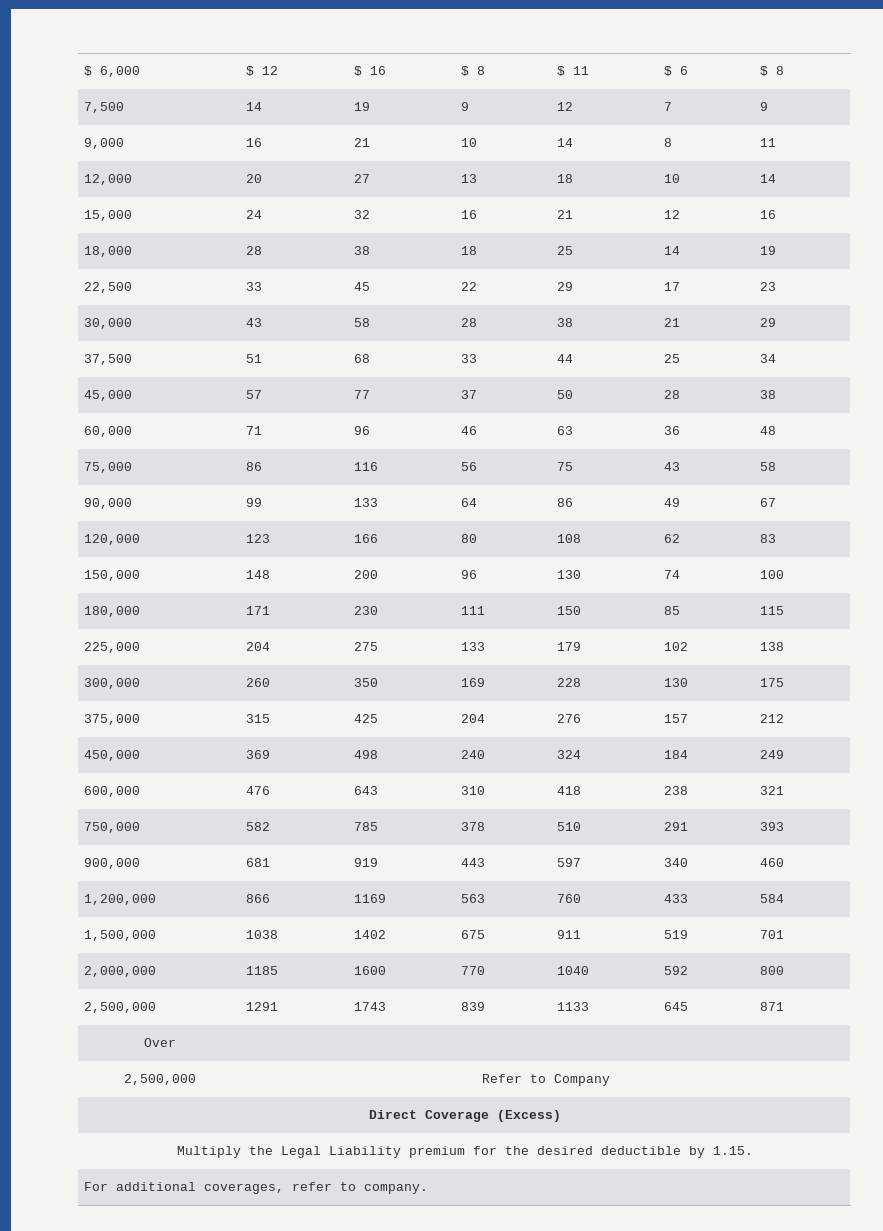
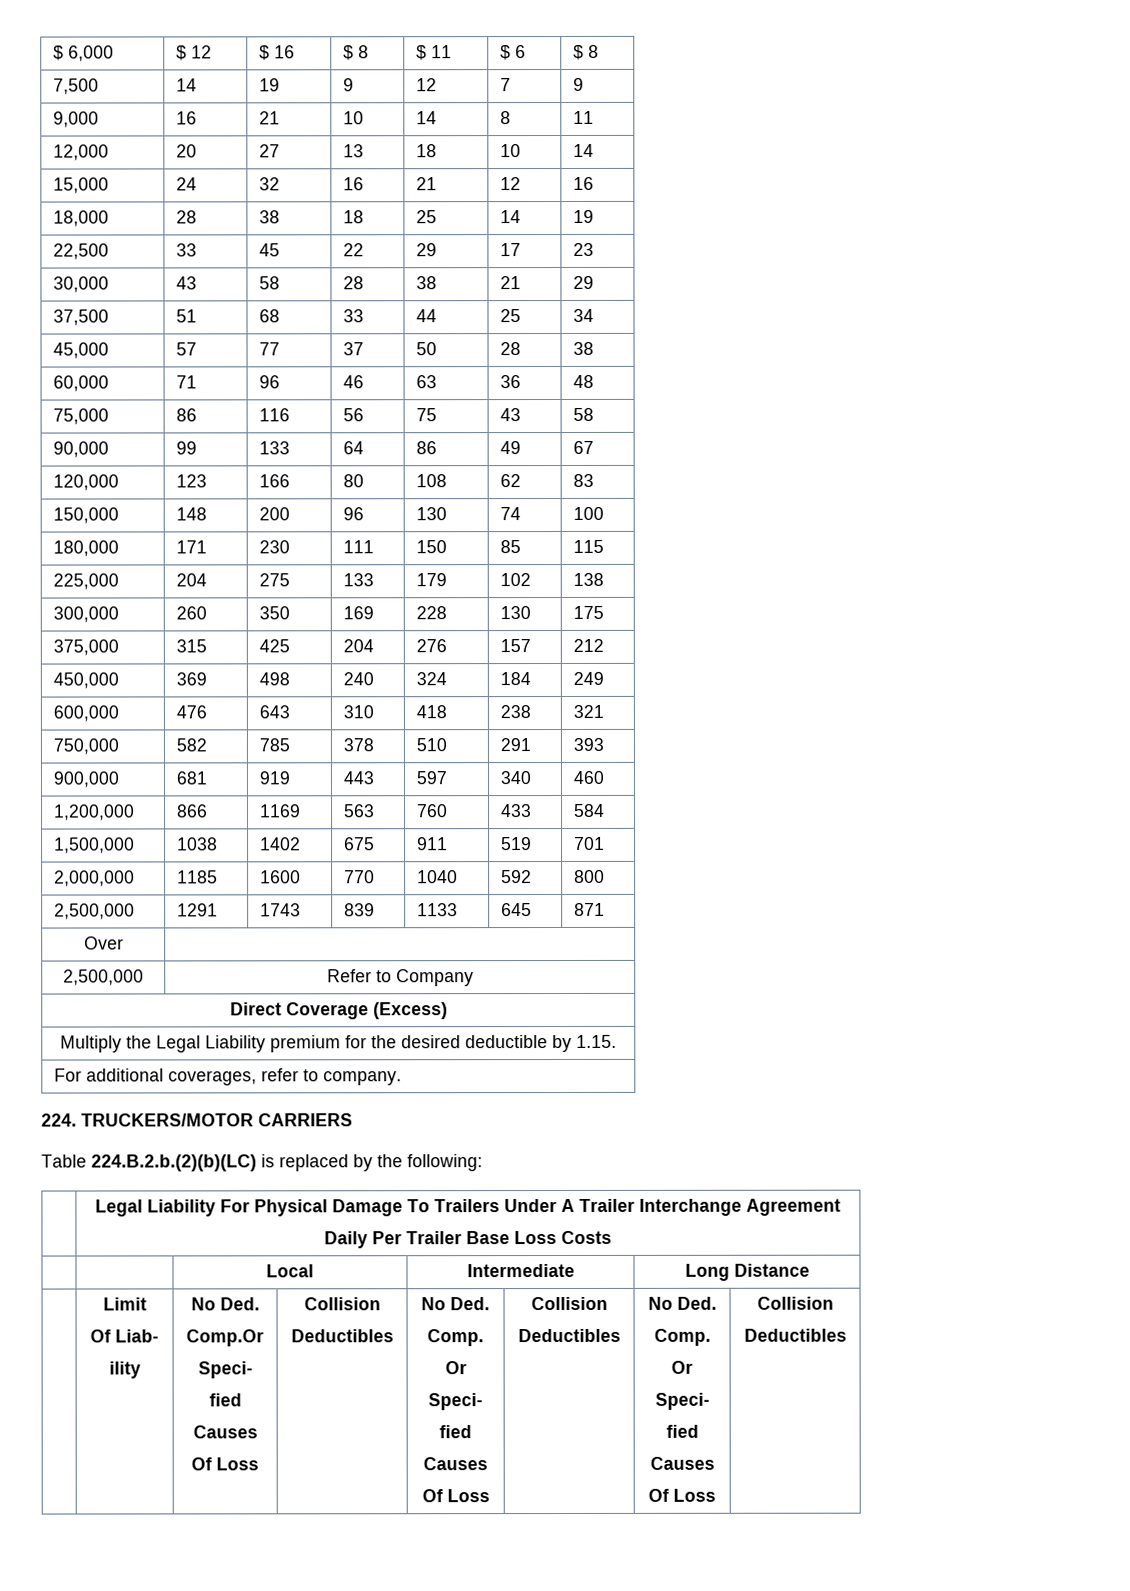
(429, 1189) none -> [41,1113,353,1127] [41,1154,483,1172] [95,1198,841,1217] [324,1230,612,1249] [266,1264,314,1278] [466,1263,575,1278] [684,1263,810,1281] [102,1297,147,1311] [90,1329,159,1343] [108,1361,141,1379] [190,1297,260,1311] [186,1329,264,1347] [197,1361,253,1379] [208,1393,242,1407] [192,1425,258,1439] [191,1457,259,1471] [303,1297,381,1311] [290,1329,394,1343] [421,1297,490,1311] [427,1329,484,1347] [444,1361,467,1375] [428,1393,483,1411] [439,1425,472,1439] [423,1457,488,1471] [421,1489,490,1503] [530,1296,608,1311] [517,1328,621,1343] [647,1296,717,1310] [653,1328,711,1346] [671,1360,693,1374] [654,1392,710,1410] [665,1424,699,1438] [649,1456,715,1470] [648,1488,716,1502] [756,1296,834,1310] [743,1328,847,1342] // 224. TRUCKERS/MOTOR CARRIERS // Table 224.B.2.b.(2)(b)(LC) is replaced by the following: // | Legal Liability For Physical Damage To Trailers Under A Trailer Interchange Agreement // Daily Per Trailer Base Loss Costs // | | Local | Intermediate | Long Distance // | Limit // Of Liab- // ility | No Ded. // Comp.Or // Speci- // fied // Causes // Of Loss | Collision // Deductibles | No Ded. // Comp. // Or // Speci- // fied // Causes // Of Loss | Collision // Deductibles | No Ded. // Comp. // Or // Speci- // fied // Causes // Of Loss | Collision // Deductibles

